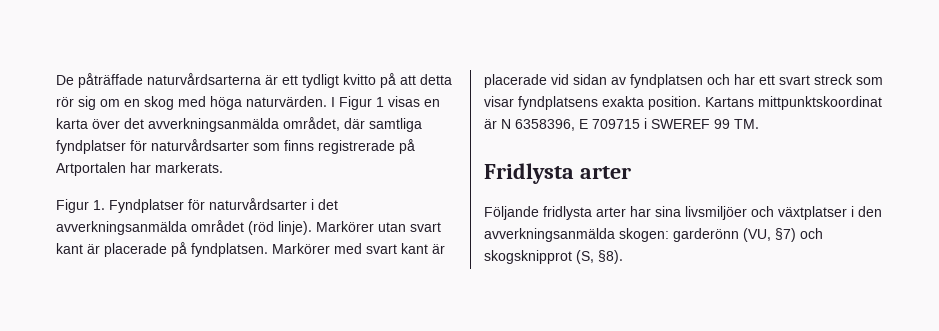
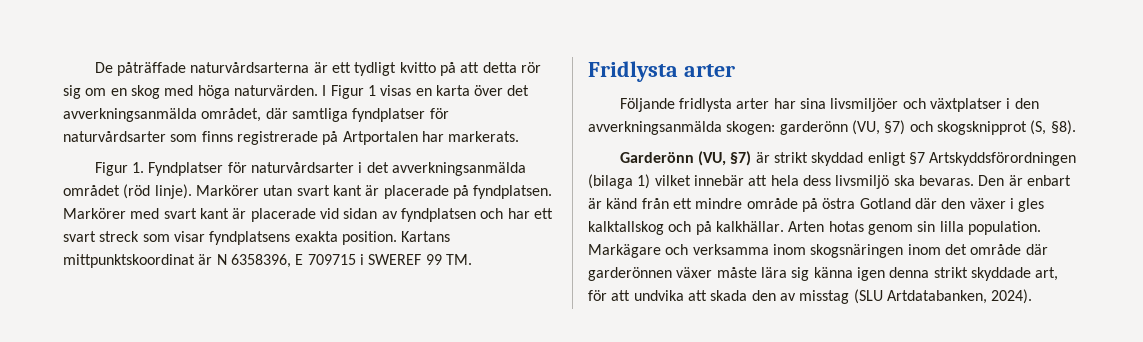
(623, 257) none -> [619,151,1077,166] [588,174,1071,189] [588,198,1045,212] [588,221,1041,235] [588,244,1048,258] [588,267,1059,281] [588,289,1033,304] // Garderönn (VU, §7) är strikt skyddad enligt §7 Artskyddsförordningen (bilaga 1) vilket innebär att hela dess livsmiljö ska bevaras. Den är enbart är känd från ett mindre område på östra Gotland där den växer i gles kalktallskog och på kalkhällar. Arten hotas genom sin lilla population. Markägare och verksamma inom skogsnäringen inom det område där garderönnen växer måste lära sig känna igen denna strikt skyddade art, för att undvika att skada den av misstag (SLU Artdatabanken, 2024).

